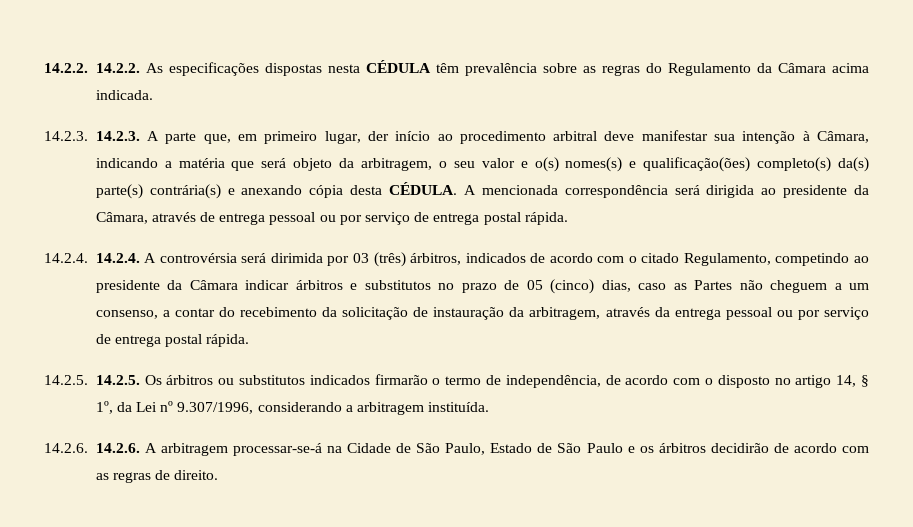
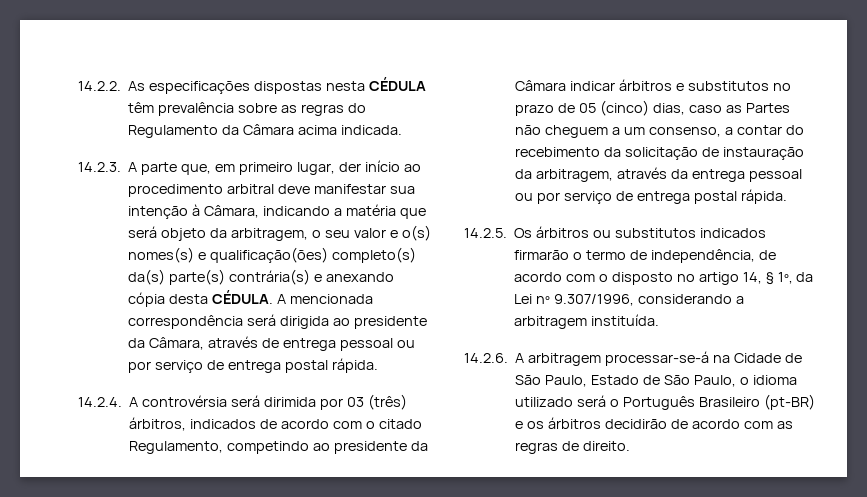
[44,63,140,73] 14.2.2. 14.2.2. -> [78,81,121,91] 14.2.2.
[95,131,140,141] 14.2.3. -> (121, 167) none
[95,253,140,263] 14.2.4. -> (122, 402) none
[95,375,140,385] 14.2.5. -> (507, 233) none
[95,443,140,453] 14.2.6. -> (508, 358) none
[586,443,623,453] Paulo -> [693,375,797,387] [515,394,815,410] Paulo, o idioma utilizado será o Português Brasileiro (pt-BR)

